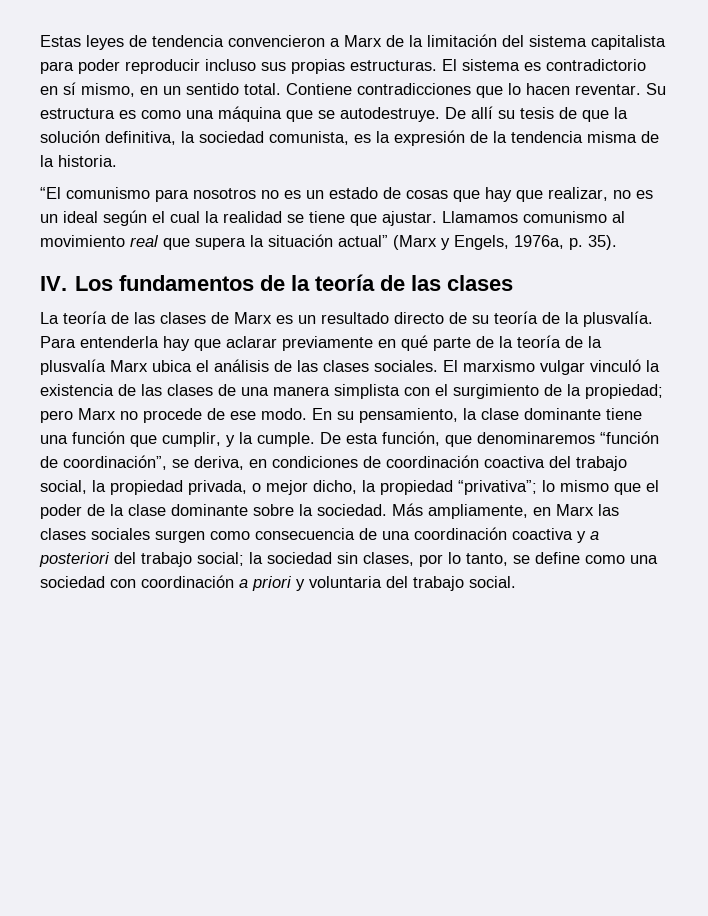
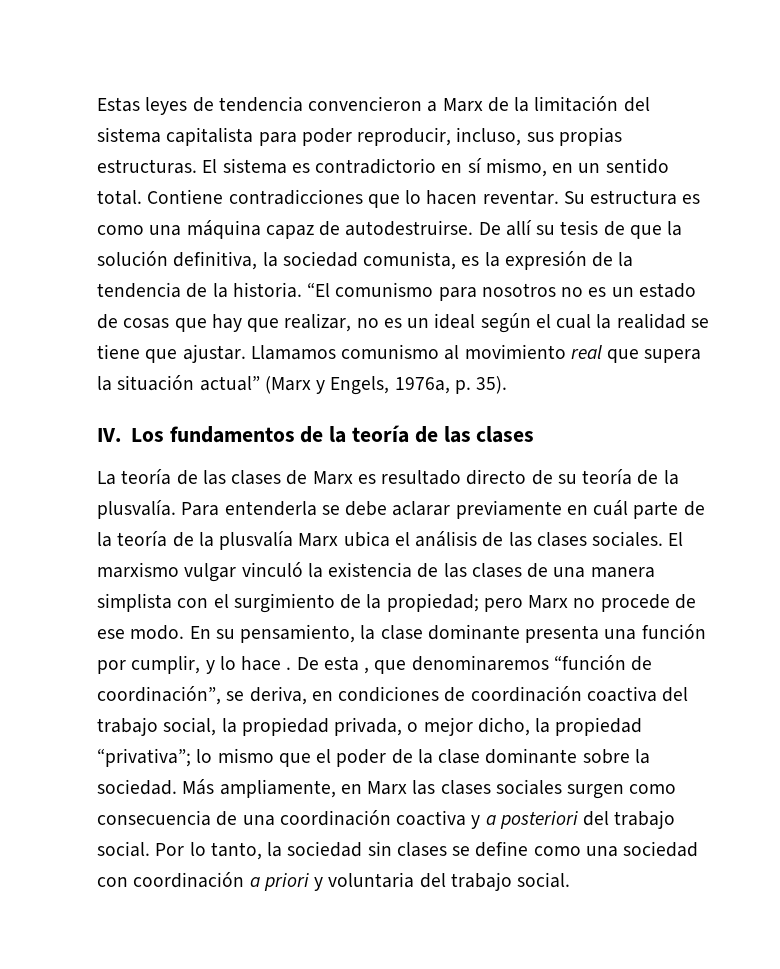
[125,59,256,74] reproducir incluso -> [357,127,522,146] reproducir, incluso,
[286,107,440,122] que se autodestruye. -> [265,220,474,239] capaz de autodestruirse.
[587,131,637,143] misma -> (181, 290) none
(117, 161) // -> (302, 290) none
[298,315,316,324] un -> (376, 479) none
[163,336,221,351] hay que -> [321,501,388,516] se debe
[401,335,428,351] qué -> [593,500,629,516] cuál
[606,408,642,420] tiene -> [525,625,600,643] presenta
[130,435,157,447] que -> [97,660,126,674] por
[239,432,315,447] la cumple. -> [219,656,292,671] lo hace .
[382,431,440,446] función, -> [364,667,370,674] ,
[197,552,508,567] social; la sociedad sin clases, por lo tanto, -> [97,841,447,860] social. Por lo tanto, la sociedad sin clases

